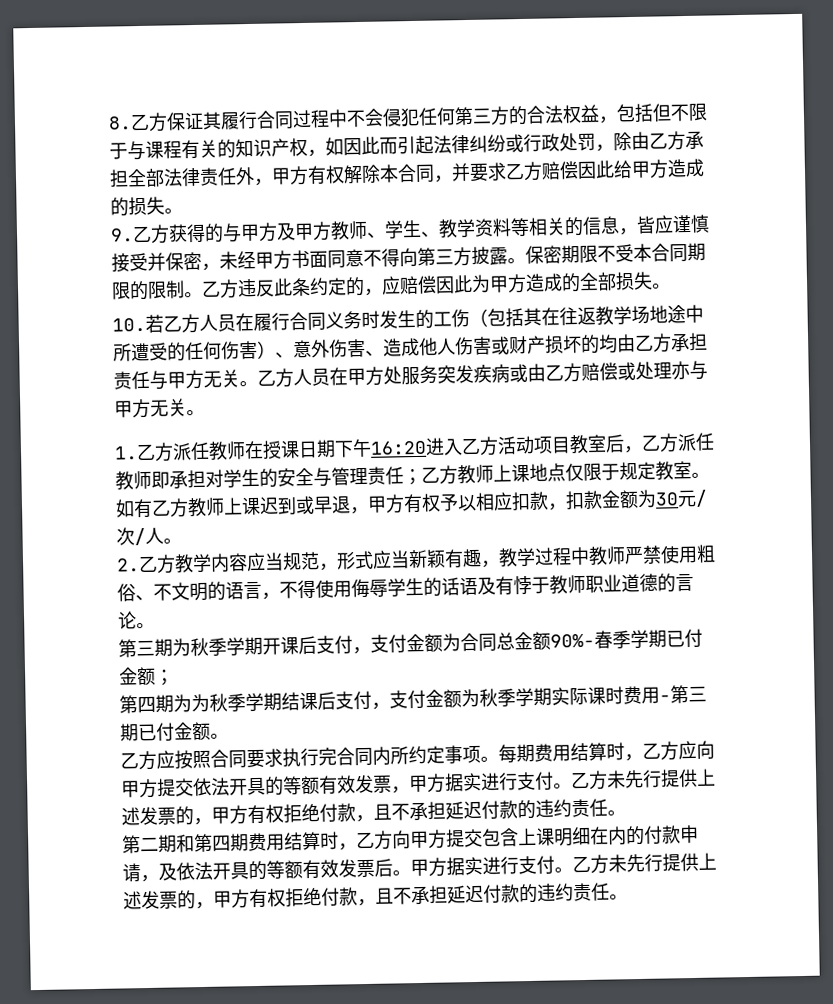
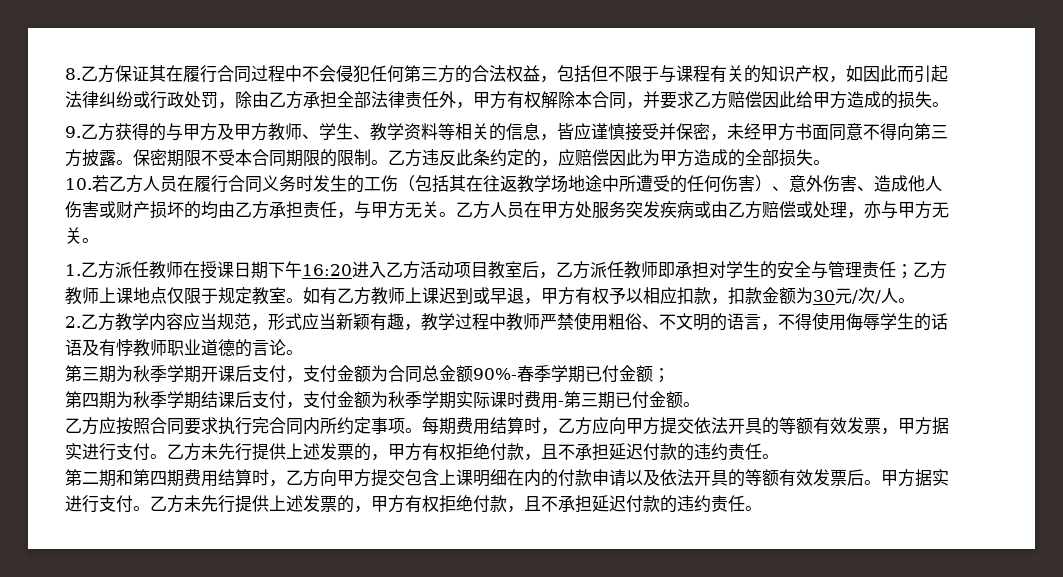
(222, 120) none -> [166,65,183,82] 在
(150, 380) none -> [337,212,354,219] ，
(672, 370) none -> [847,212,864,219] ，
[531,576,550,594] 于 -> (133, 348) none
[191,693,210,713] 为 -> (133, 399) none
[140,874,159,883] ， -> [626,470,643,485] 以

